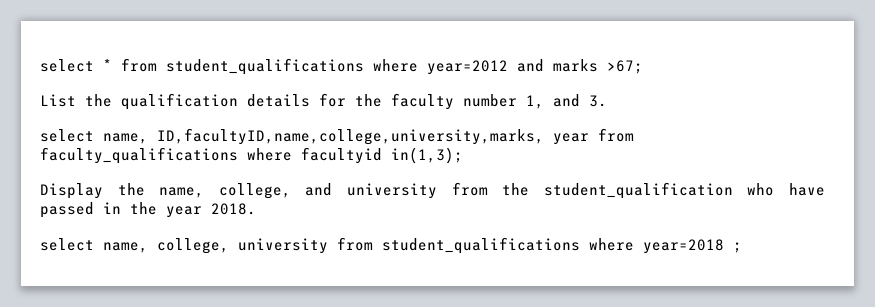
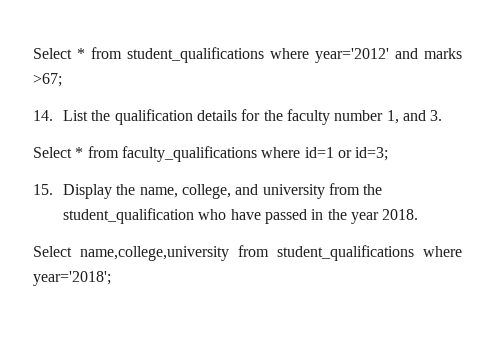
[40,59,94,72] select -> [33,48,72,59] Select
[427,60,508,75] year=2012 -> [315,48,389,63] year='2012'
(643, 67) none -> [33,110,53,121] 14.
[40,128,634,145] [40,147,463,164] select name, ID,facultyID,name,college,university,marks, year from faculty_qualifications where facultyid in(1,3); // -> [33,146,389,162] [33,184,53,195] Select * from faculty_qualifications where id=1 or id=3; // 15.
[40,237,742,254] select name, college, university from student_qualifications where year=2018 ; -> [33,245,462,261] [33,271,111,286] Select name,college,university from student_qualifications where year='2018';

